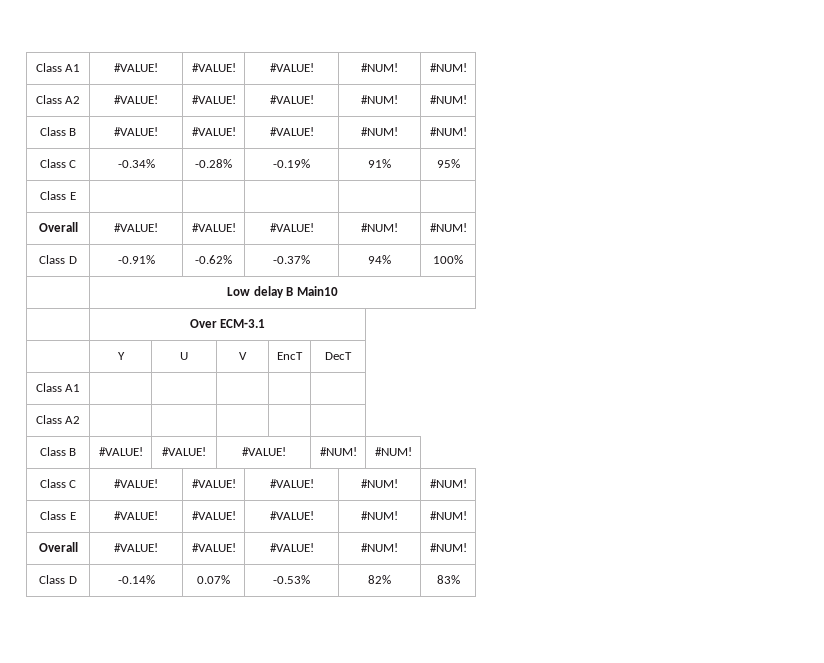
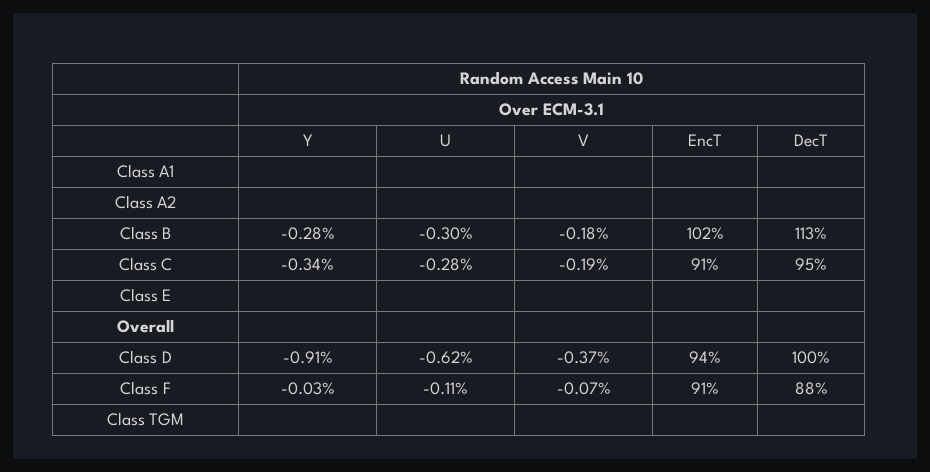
[35,63,81,72] [114,63,158,72] [191,63,236,72] [269,63,314,72] [361,63,398,72] [429,63,467,72] [35,95,81,104] [114,95,158,104] [191,95,236,104] [269,95,314,104] [361,95,398,104] [429,95,467,104] [39,127,77,136] [114,127,158,136] [191,127,236,136] [269,127,314,136] [361,127,398,136] [429,127,467,136] [39,159,77,168] [117,159,155,168] [195,159,232,168] [273,159,310,168] [368,159,391,168] [436,159,460,168] [40,191,76,200] [38,222,78,232] [114,223,158,232] [191,223,236,232] [269,223,314,232] [361,223,398,232] [429,223,467,232] [39,255,77,264] [117,255,155,264] [195,255,232,264] [273,255,310,264] [368,255,391,264] [433,255,463,264] [227,286,338,298] Class A1 | #VALUE! | #VALUE! | #VALUE! | #NUM! | #NUM! // Class A2 | #VALUE! | #VALUE! | #VALUE! | #NUM! | #NUM! // Class B | #VALUE! | #VALUE! | #VALUE! | #NUM! | #NUM! // Class C | -0.34% | -0.28% | -0.19% | 91% | 95% // Class E | | | | | // Overall | #VALUE! | #VALUE! | #VALUE! | #NUM! | #NUM! // Class D | -0.91% | -0.62% | -0.37% | 94% | 100% // | Low delay B Main10 -> [459,71,644,85] | Random Access Main 10
[98,447,143,456] [162,447,206,456] [241,447,286,456] [319,447,357,456] [374,447,412,456] [39,479,77,488] [114,479,158,488] [191,479,236,488] [269,479,314,488] [361,479,398,488] [429,479,467,488] [40,511,76,520] [114,511,158,520] [191,511,236,520] [269,511,314,520] [361,511,398,520] [429,511,467,520] [38,542,78,552] [114,543,158,552] [191,543,236,552] [269,543,314,552] [361,543,398,552] [429,543,467,552] [39,575,77,584] [117,575,155,584] [197,575,230,584] [273,575,310,584] [368,575,391,584] [436,575,460,584] #VALUE! | #VALUE! | #VALUE! | #NUM! | #NUM! // Class C | #VALUE! | #VALUE! | #VALUE! | #NUM! | #NUM! // Class E | #VALUE! | #VALUE! | #VALUE! | #NUM! | #NUM! // Overall | #VALUE! | #VALUE! | #VALUE! | #NUM! | #NUM! // Class D | -0.14% | 0.07% | -0.53% | 82% | 83% -> [280,227,335,240] [418,227,473,240] [558,227,609,240] [686,227,724,240] [795,227,827,240] [118,257,173,271] [281,258,334,271] [418,258,473,271] [558,258,609,271] [691,258,719,270] [795,258,827,271] [119,288,172,302] [117,319,174,333] [119,350,172,364] [282,351,333,364] [418,351,473,364] [557,351,610,364] [689,351,721,363] [792,351,830,364] [120,381,171,395] [280,382,335,395] [423,382,468,395] [556,382,611,395] [691,382,719,394] [794,382,828,395] [106,412,185,426] -0.28% | -0.30% | -0.18% | 102% | 113% // Class C | -0.34% | -0.28% | -0.19% | 91% | 95% // Class E | | | | | // Overall | | | | | // Class D | -0.91% | -0.62% | -0.37% | 94% | 100% // Class F | -0.03% | -0.11% | -0.07% | 91% | 88% // Class TGM | | | | |

